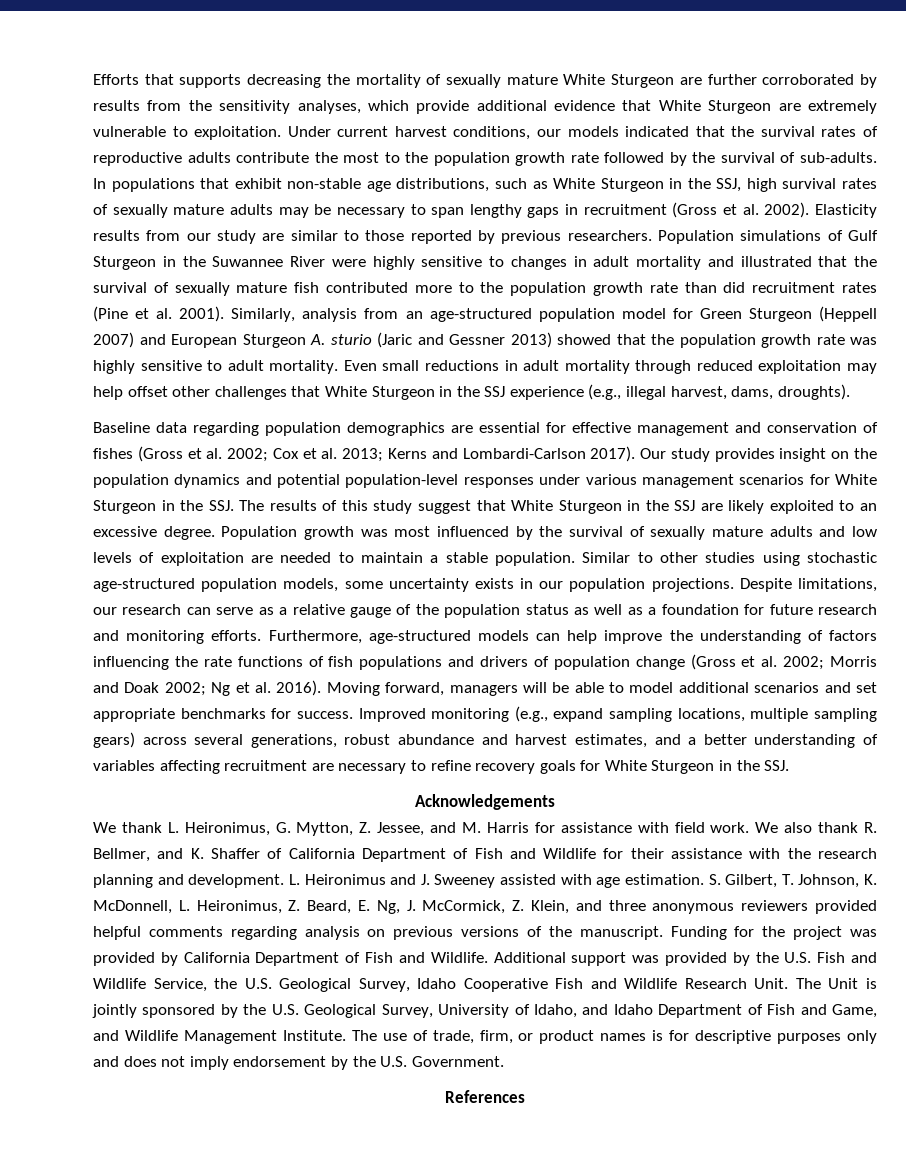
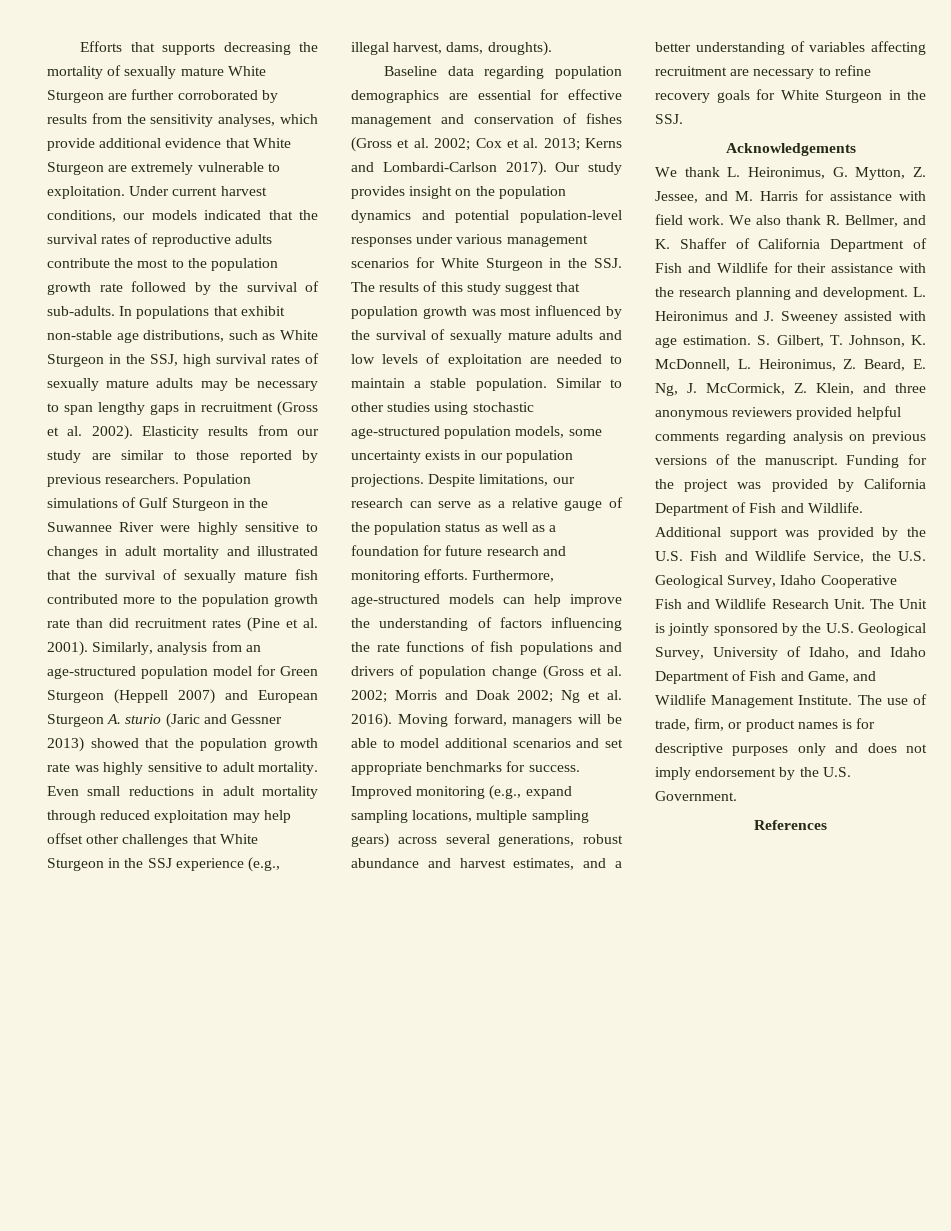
[511,500,877,514] [93,526,298,540] White Sturgeon in the SSJ are likely exploited to an excessive degree. Population -> [351,306,418,319] population

